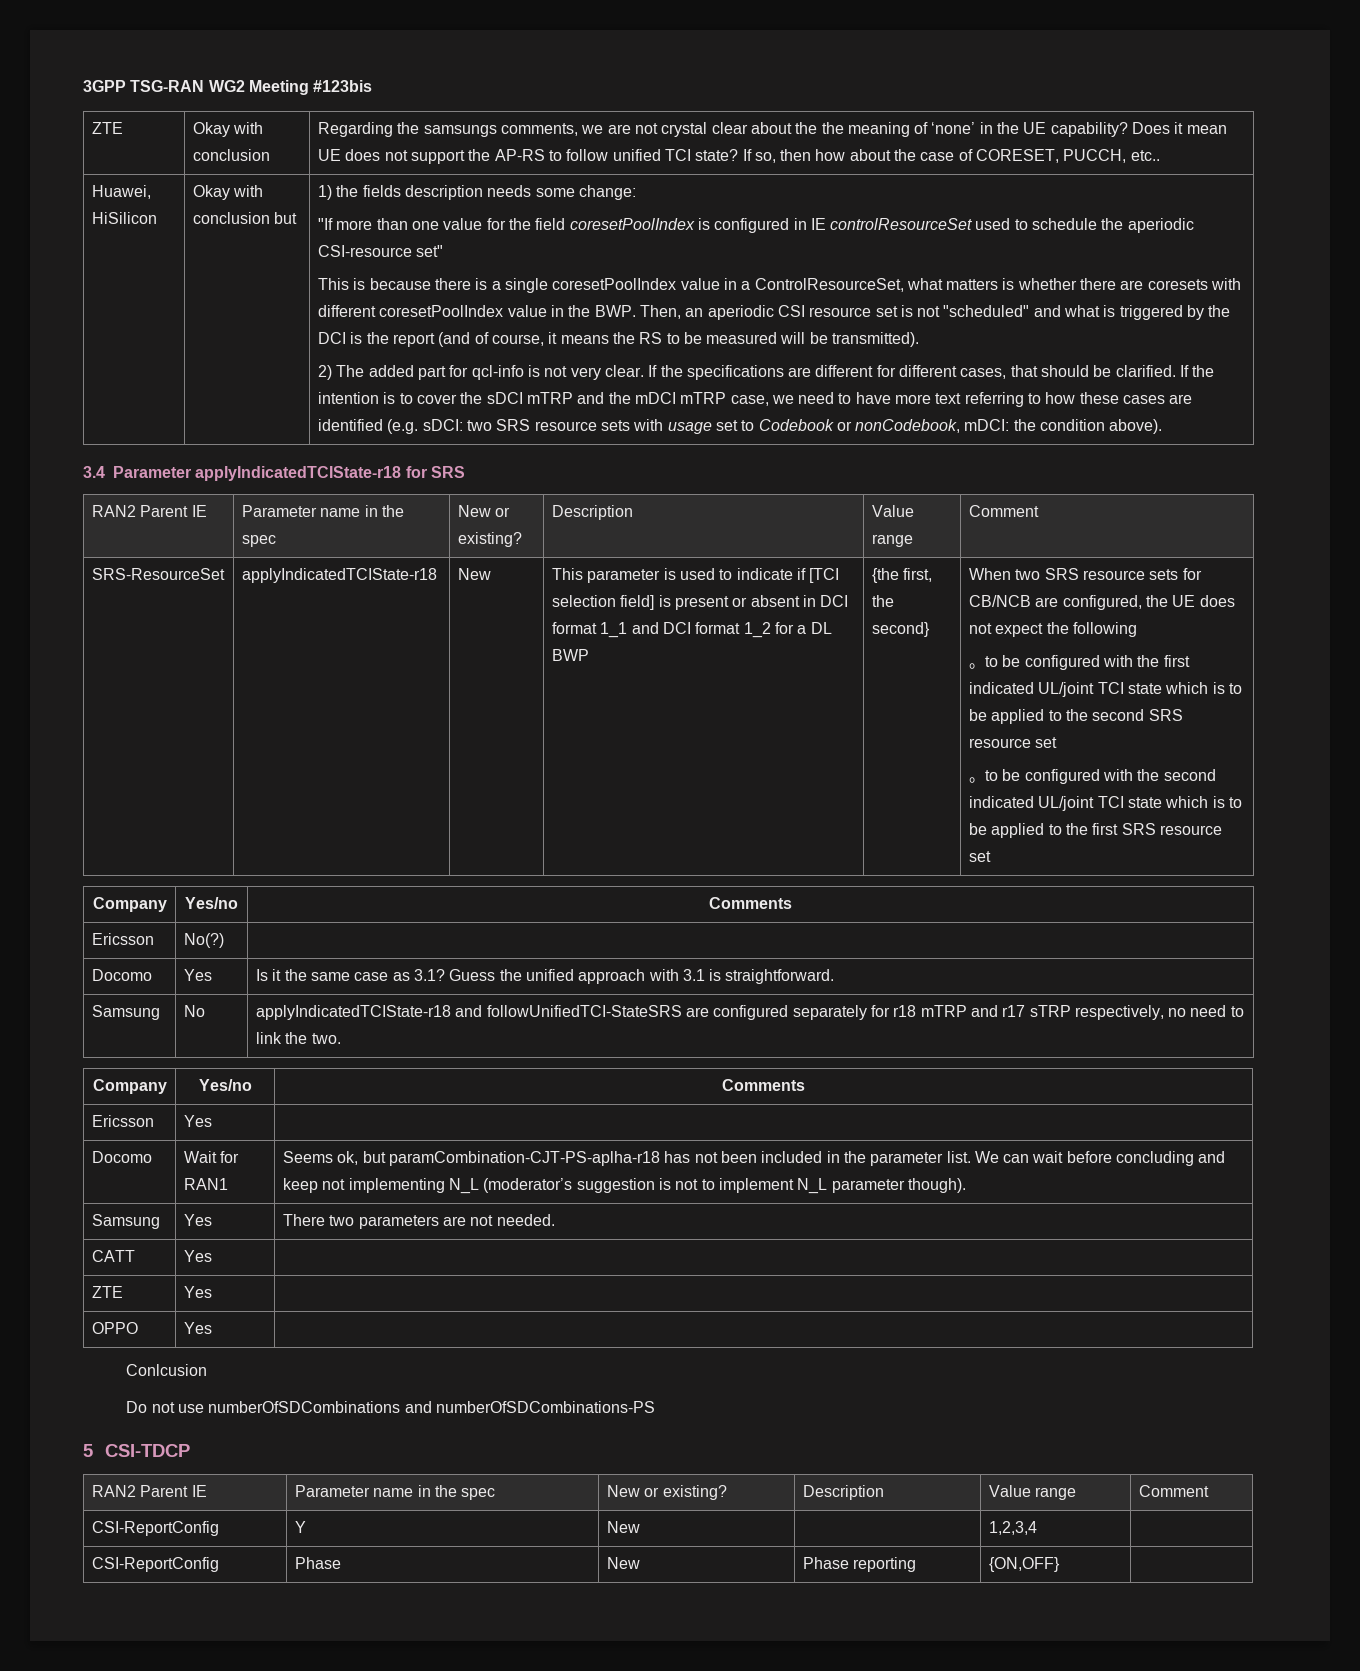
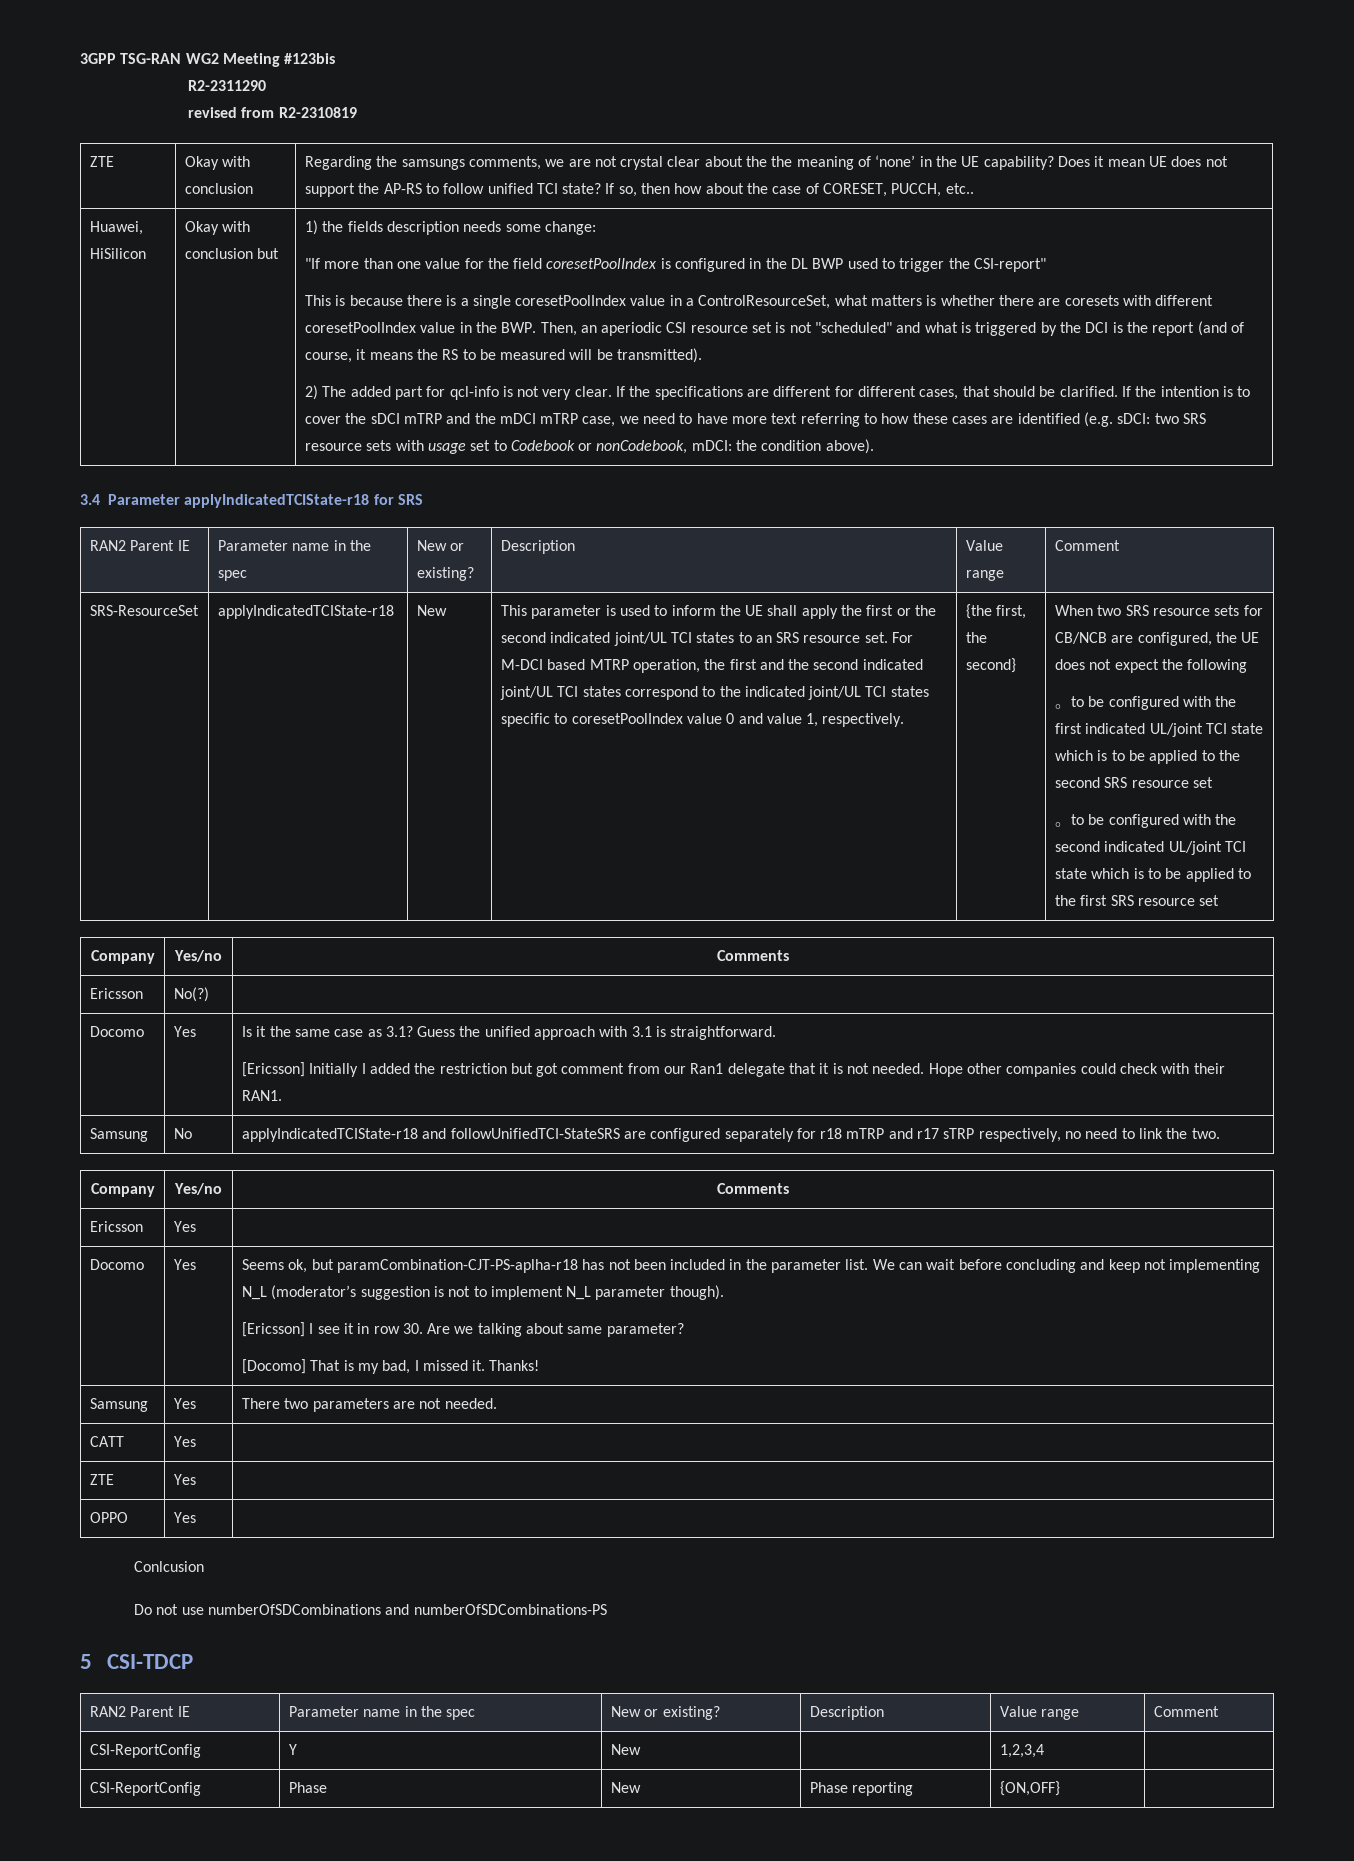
(373, 86) none -> [188,80,267,91] [188,107,357,118] // R2-2311290 // revised from R2-2310819
[810,218,1194,233] [317,245,444,257] IE controlResourceSet used to schedule the aperiodic CSI-resource set" -> [765,258,1046,272] the DL BWP used to trigger the CSI-report"
[736,568,840,583] [551,595,849,610] [551,622,832,638] [551,649,589,661] indicate if [TCI selection field] is present or absent in DCI format 1_1 and DCI format 1_2 for a DL BWP -> [671,605,937,619] [500,632,914,646] [500,659,923,673] [499,686,929,700] [500,713,905,727] inform the UE shall apply the first or the second indicated joint/UL TCI states to an SRS resource set. For M-DCI based MTRP operation, the first and the second indicated joint/UL TCI states correspond to the indicated joint/UL TCI states specific to coresetPoolIndex value 0 and value 1, respectively.
(835, 976) none -> [241,1062,1225,1077] [241,1090,282,1101] // [Ericsson] Initially I added the restriction but got comment from our Ran1 delegate that it is not needed. Hope other companies could check with their RAN1.
[183,1151,240,1163] [183,1178,228,1190] Wait for RAN1 -> [173,1259,196,1270] Yes
(966, 1185) none -> [241,1322,684,1337] [241,1359,540,1374] // [Ericsson] I see it in row 30. Are we talking about same parameter? // [Docomo] That is my bad, I missed it. Thanks!

